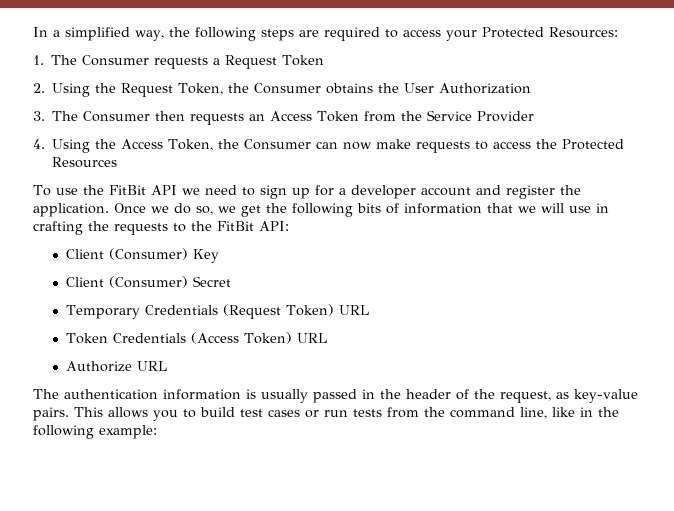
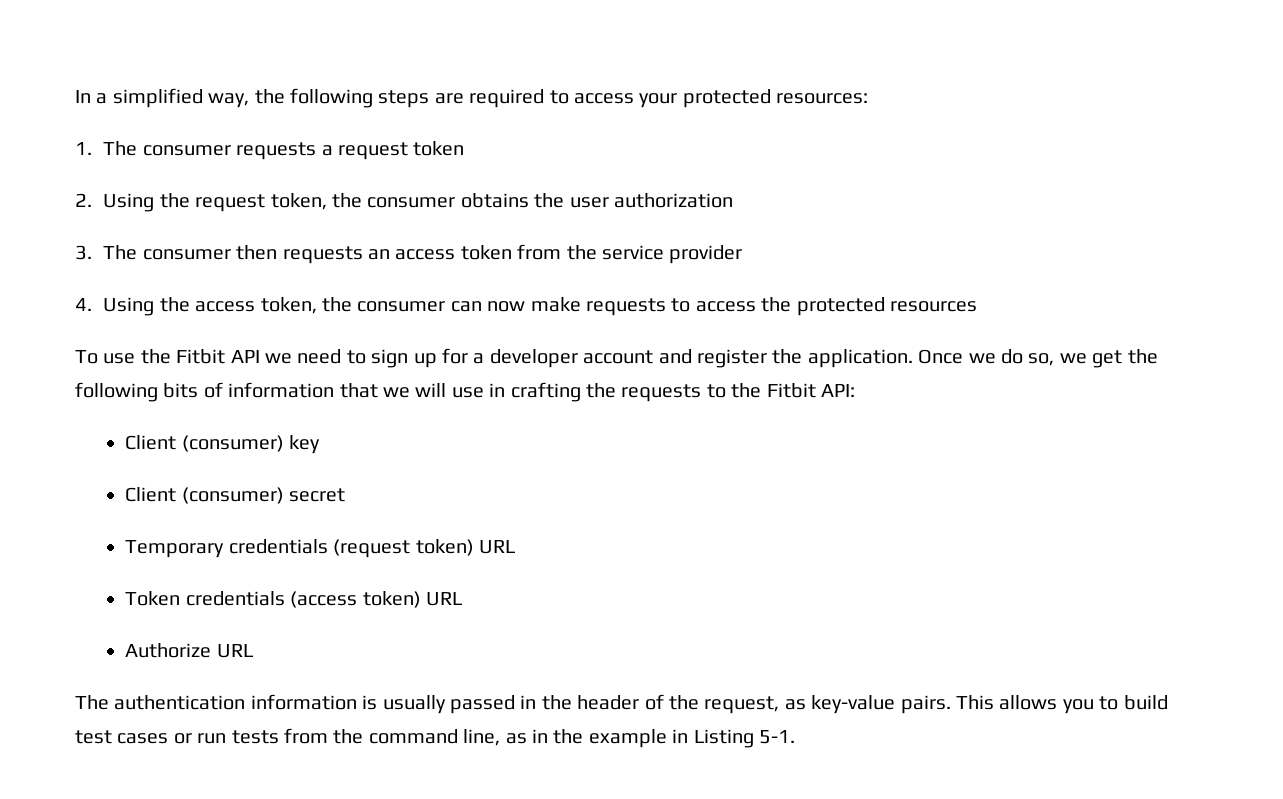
[481,27,618,38] Protected Resources: -> [682,89,869,108] protected resources:
[82,55,150,66] Consumer -> [142,145,231,156] consumer
[225,55,325,69] Request Token -> [338,141,465,160] request token
[121,83,532,97] Request Token, the Consumer obtains the User Authorization -> [195,193,734,212] request token, the consumer obtains the user authorization
[83,111,151,122] Consumer -> [142,249,231,260] consumer
[270,110,535,122] Access Token from the Service Provider -> [395,244,743,264] access token from the service provider
[121,139,312,151] Access Token, the Consumer -> [195,297,446,314] access token, the consumer
[562,139,625,150] [52,157,118,168] Protected Resources -> [796,297,978,316] protected resources
[108,185,146,195] FitBit -> [176,349,226,364] Fitbit
[217,221,254,231] FitBit -> [766,383,816,398] Fitbit
[109,248,220,263] [66,276,232,288] (Consumer) Key // Client (Consumer) Secret -> [181,435,321,454] [125,487,346,504] (consumer) key // Client (consumer) secret
[145,304,335,319] Credentials (Request Token) -> [228,539,474,558] credentials (request token)
[113,332,293,344] Credentials (Access Token) -> [185,591,421,608] credentials (access token)
[552,407,619,417] [33,425,157,439] like in the following example: -> [505,729,795,748] as in the example in Listing 5-1.

